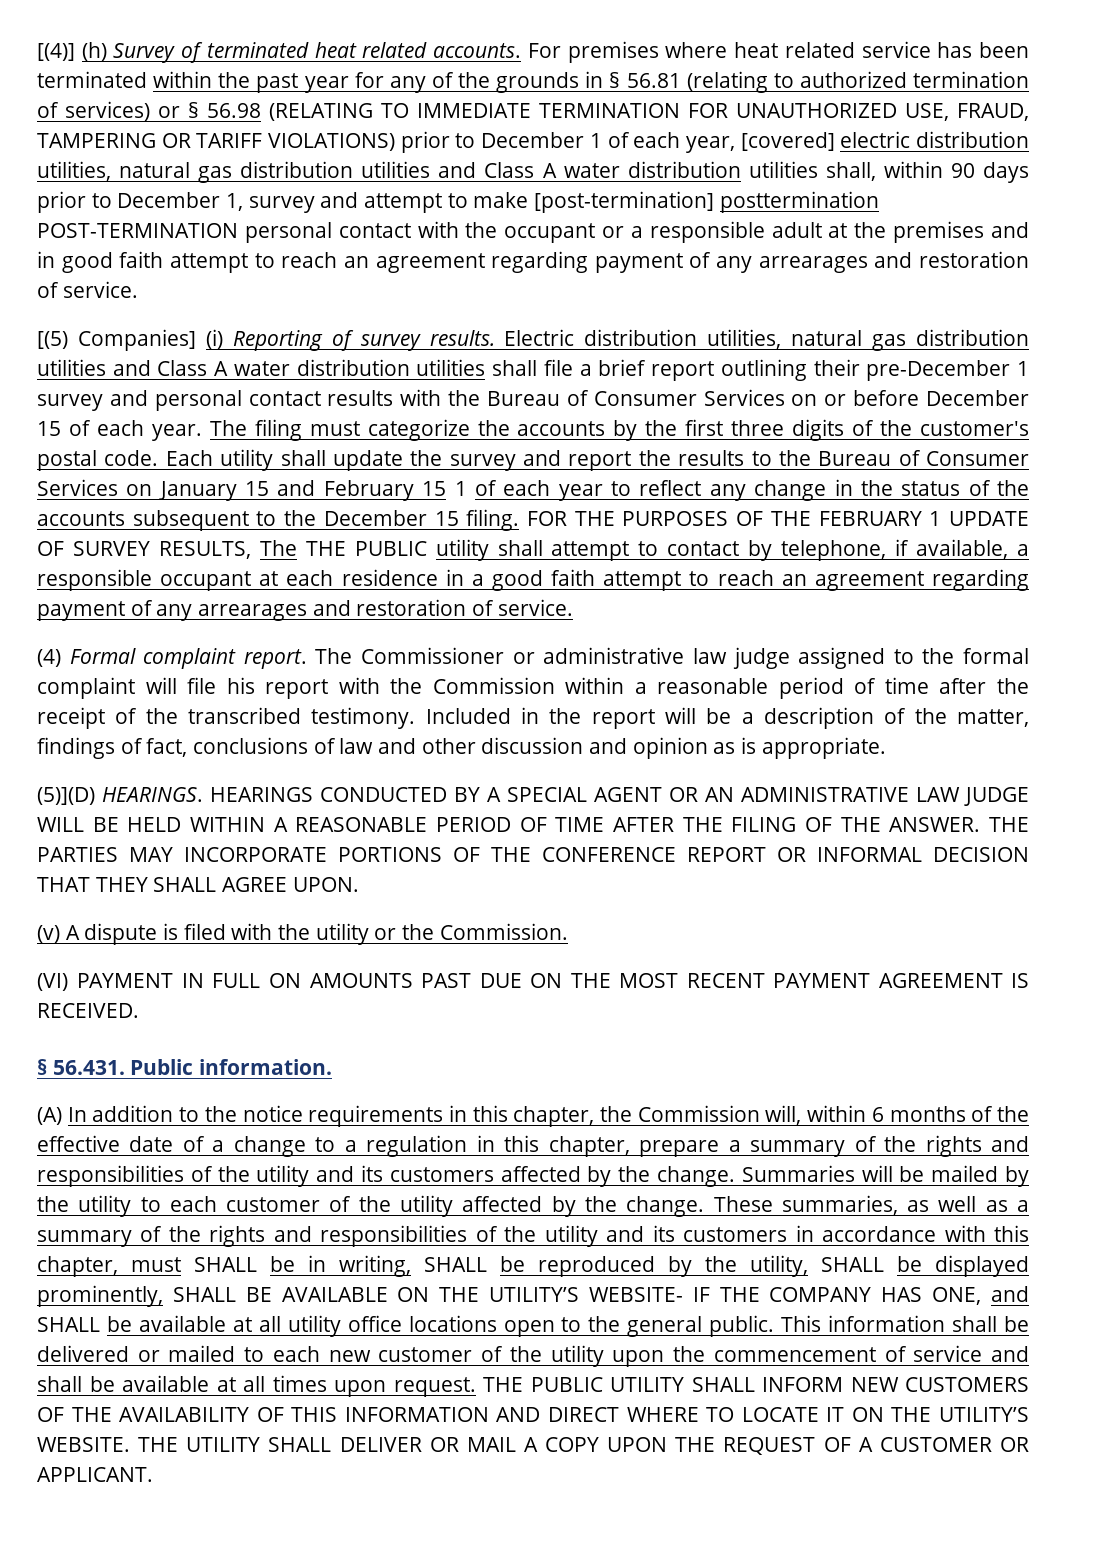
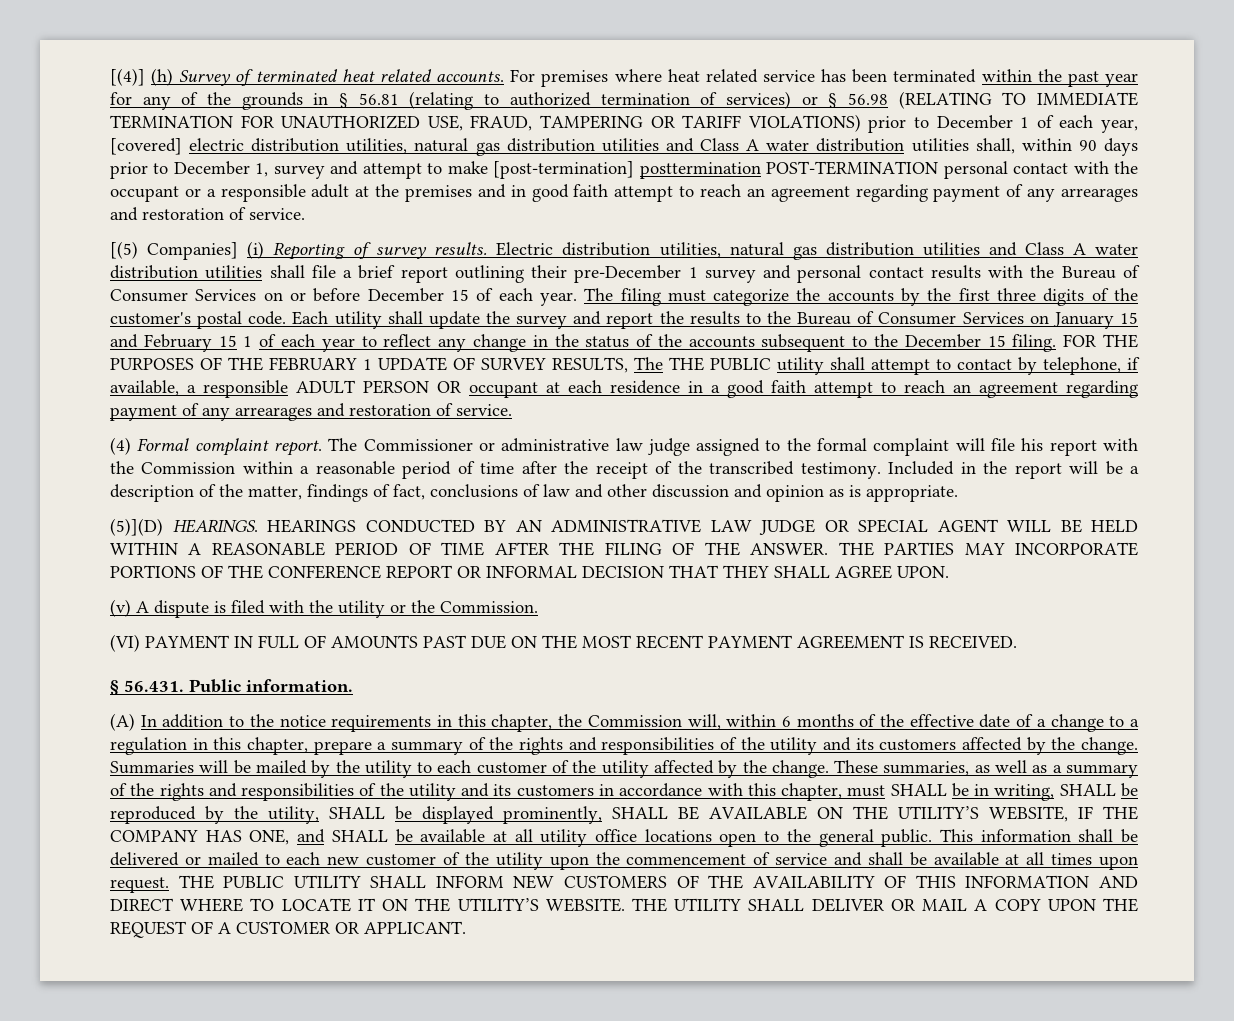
(152, 580) none -> [296,380,461,394] ADULT PERSON OR
[487,787,699,802] A SPECIAL AGENT OR -> (506, 526) none
(1029, 796) none -> [824,519,998,533] OR SPECIAL AGENT
[268,973,301,988] ON -> [304,635,326,648] OF
[588,1287,683,1302] WEBSITE- -> [989,806,1068,822] WEBSITE,

